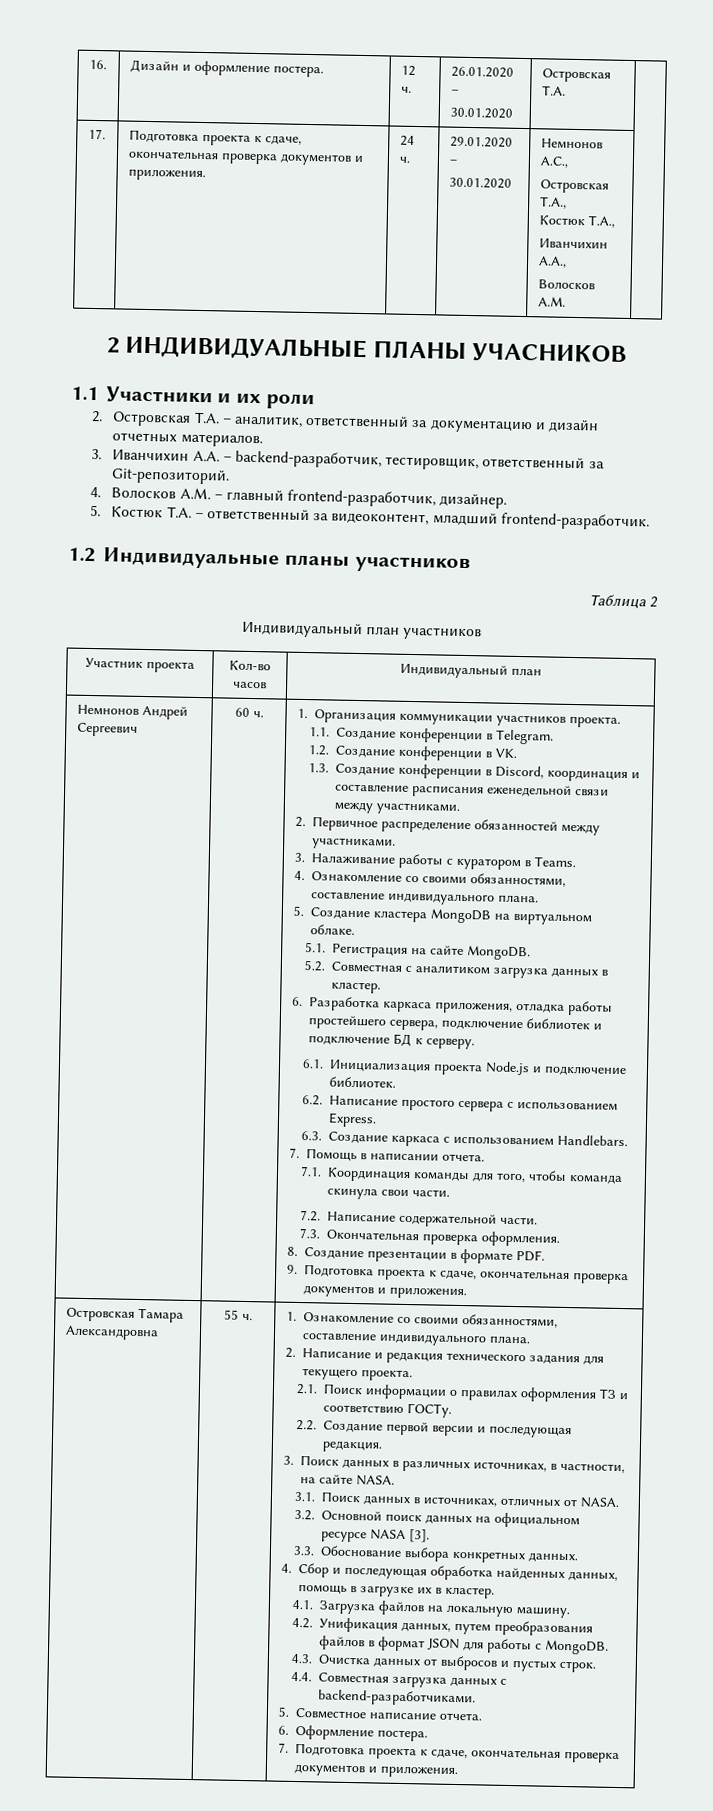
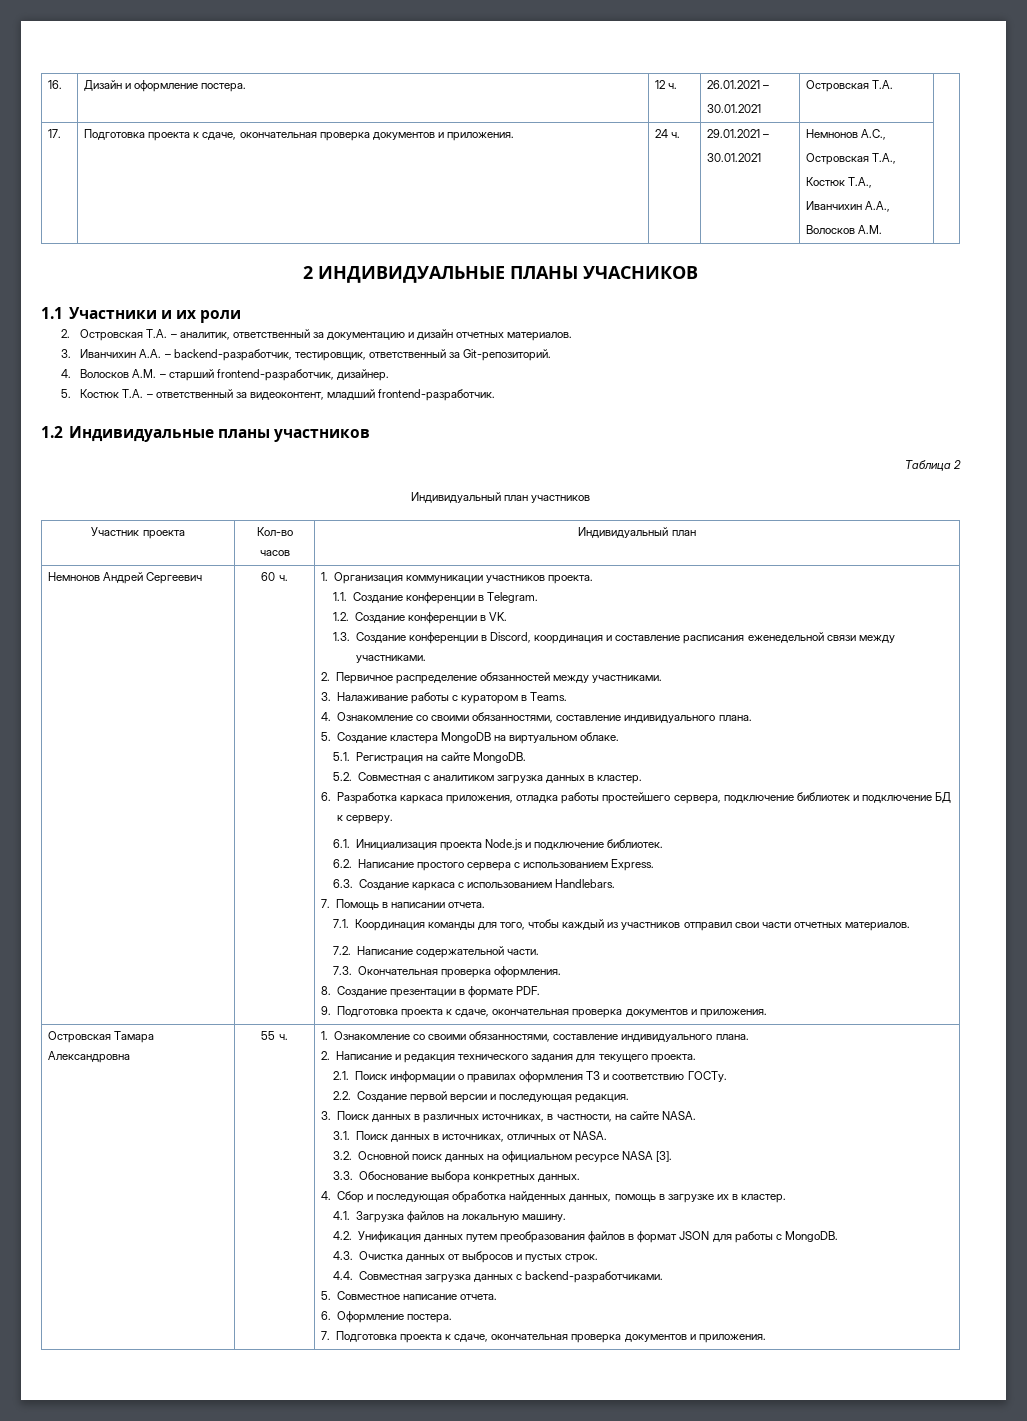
[450,66,514,78] [450,89,459,94] [449,107,513,119] 26.01.2020 – // 30.01.2020 -> [707,80,770,89] [707,104,762,113] 26.01.2021 – // 30.01.2021
[449,136,513,148] [448,159,457,164] [448,177,512,189] 29.01.2020 – // 30.01.2020 -> [707,129,770,138] [707,153,762,162] 29.01.2021 – // 30.01.2021
[226,489,285,502] главный -> [168,369,214,381] старший
[569,1174,624,1185] [327,1187,451,1200] команда скинула свои части. -> [562,919,910,931] каждый из участников отправил свои части отчетных материалов.
[401,1621,452,1632] данных, -> [423,1234,463,1242] данных

